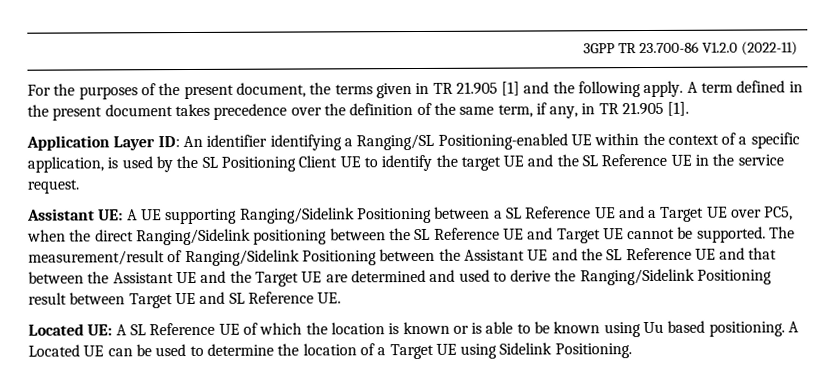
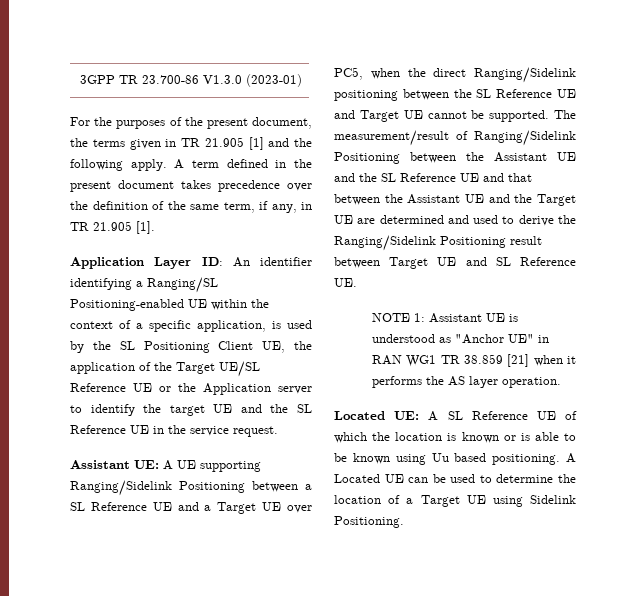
[701,41,798,56] V1.2.0 (2022-11) -> [203,74,303,87] V1.3.0 (2023-01)
[339,156,361,168] UE -> [262,341,312,353] [70,361,260,377] [70,383,312,395] UE, the application of the Target UE/SL Reference UE or the Application server
(342, 298) none -> [371,313,518,323] [371,334,549,344] [371,354,576,367] [371,376,561,388] // NOTE 1: Assistant UE is understood as "Anchor UE" in RAN WG1 TR 38.859 [21] when it performs the AS layer operation.

